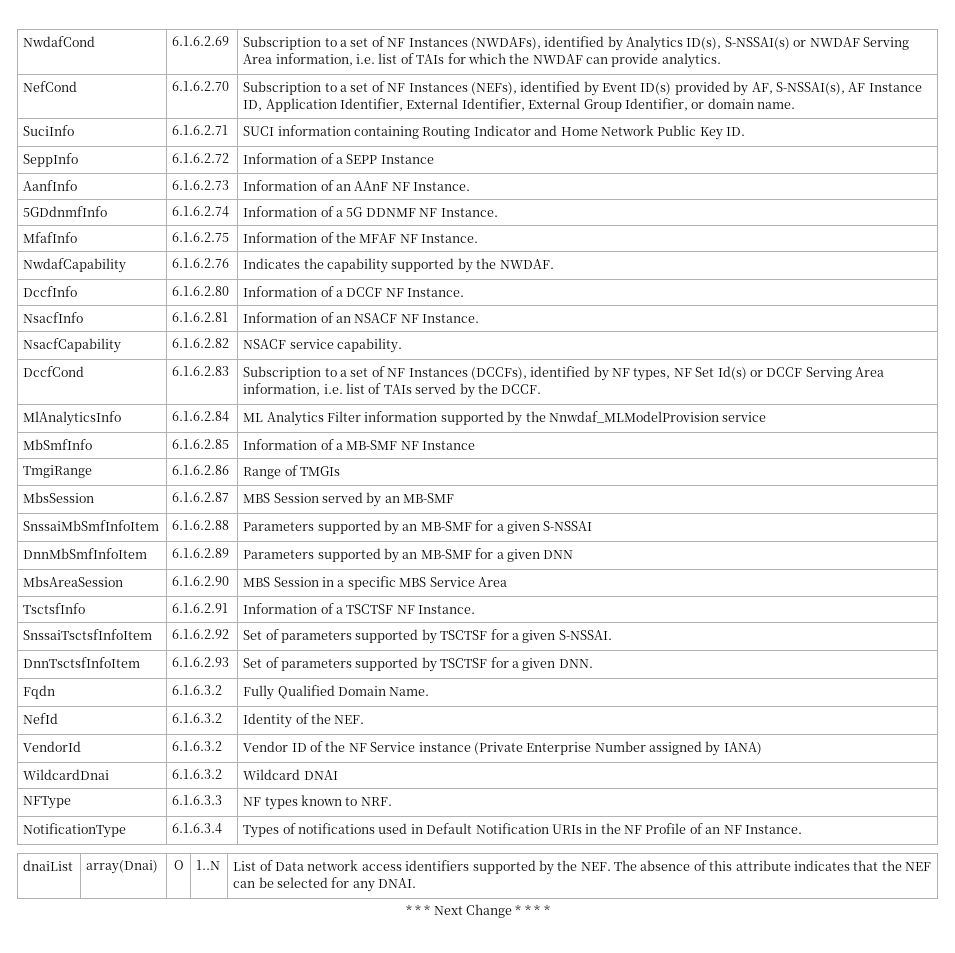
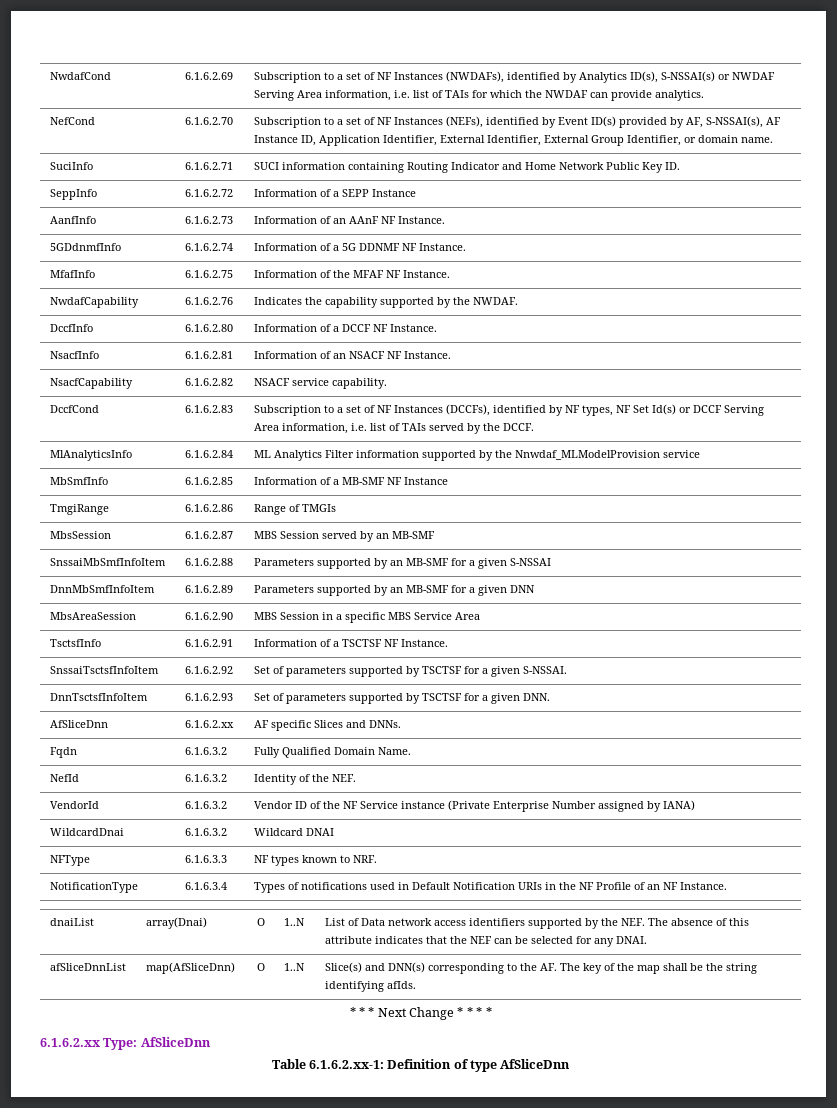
(593, 663) none -> [49,720,108,728] [184,720,234,728] [253,720,401,731] // AfSliceDnn | 6.1.6.2.xx | AF specific Slices and DNNs.
(417, 883) none -> [49,963,126,971] [145,962,235,974] [256,963,265,971] [283,963,305,971] [324,962,757,974] [324,981,416,992] // afSliceDnnList | map(AfSliceDnn) | O | 1..N | Slice(s) and DNN(s) corresponding to the AF. The key of the map shall be the string identifying afIds.
(550, 909) none -> [40,1037,211,1050] [271,1059,571,1072] // 6.1.6.2.xx Type: AfSliceDnn // Table 6.1.6.2.xx-1: Definition of type AfSliceDnn

